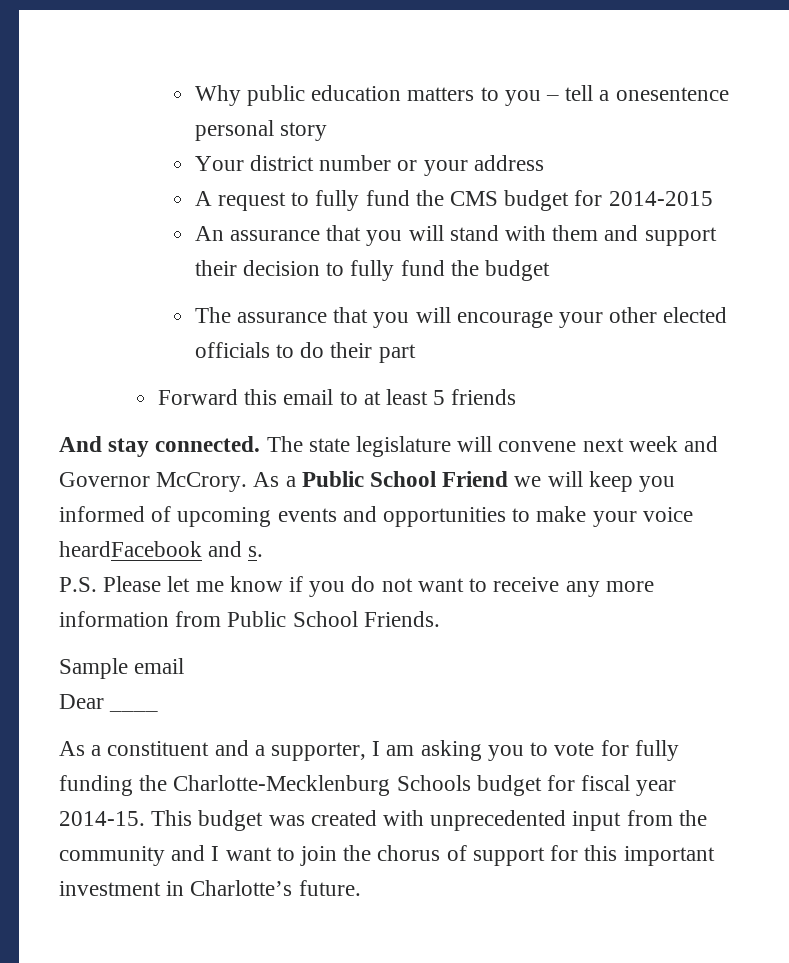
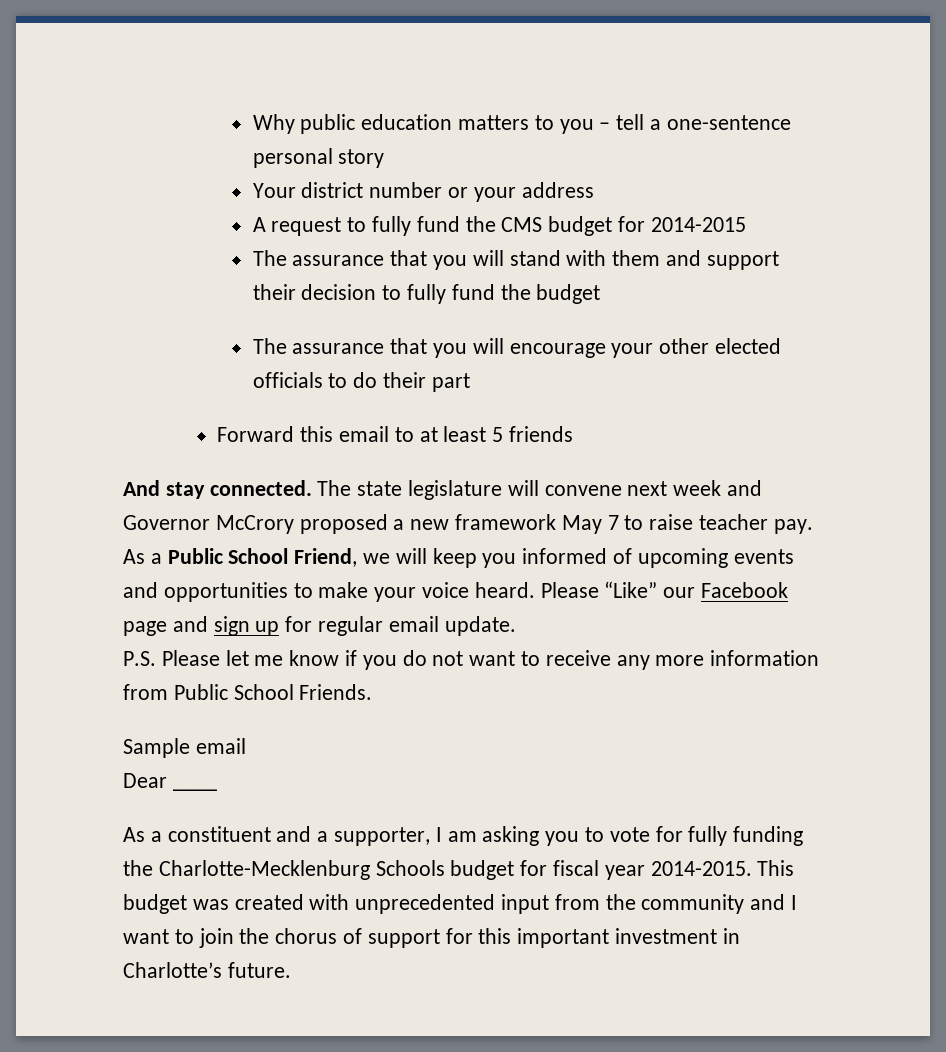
[615,87,729,101] onesentence -> [666,115,791,130] one-sentence
[194,226,224,241] An -> [252,250,287,266] The
[156,472,248,492] McCrory. -> [215,514,813,534] McCrory proposed a new framework May 7 to raise teacher pay.
[442,471,509,487] Friend -> [294,548,358,567] Friend,
[59,541,264,557] heardFacebook and s. -> [474,581,789,598] [123,616,516,636] heard. Please “Like” our Facebook page and sign up for regular email update.
[59,811,145,826] 2014-15. -> [650,861,752,876] 2014-2015.

